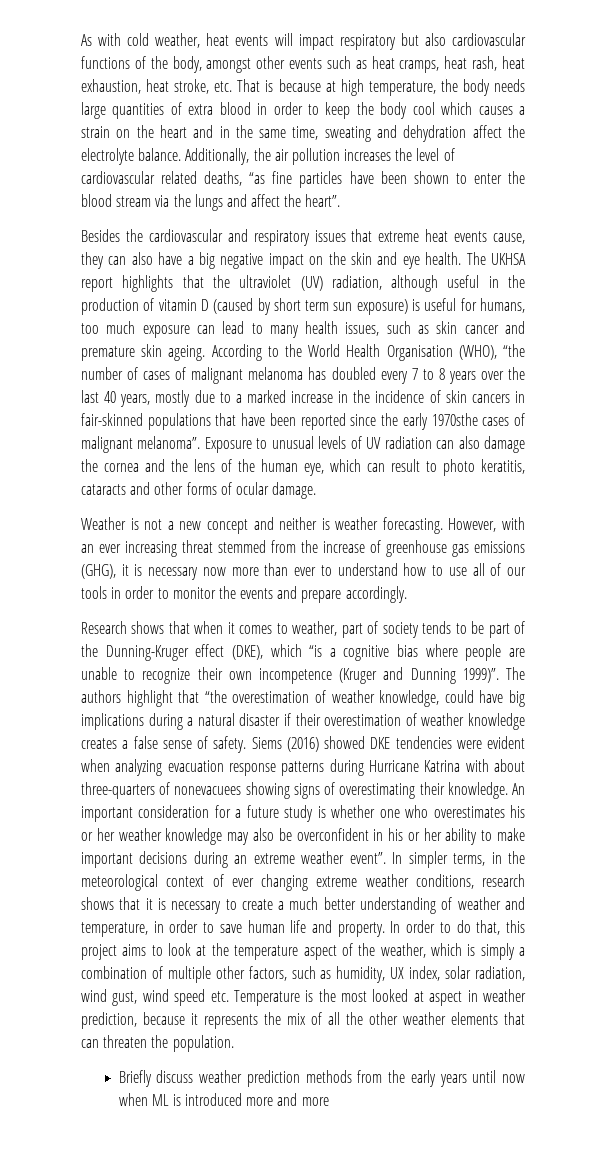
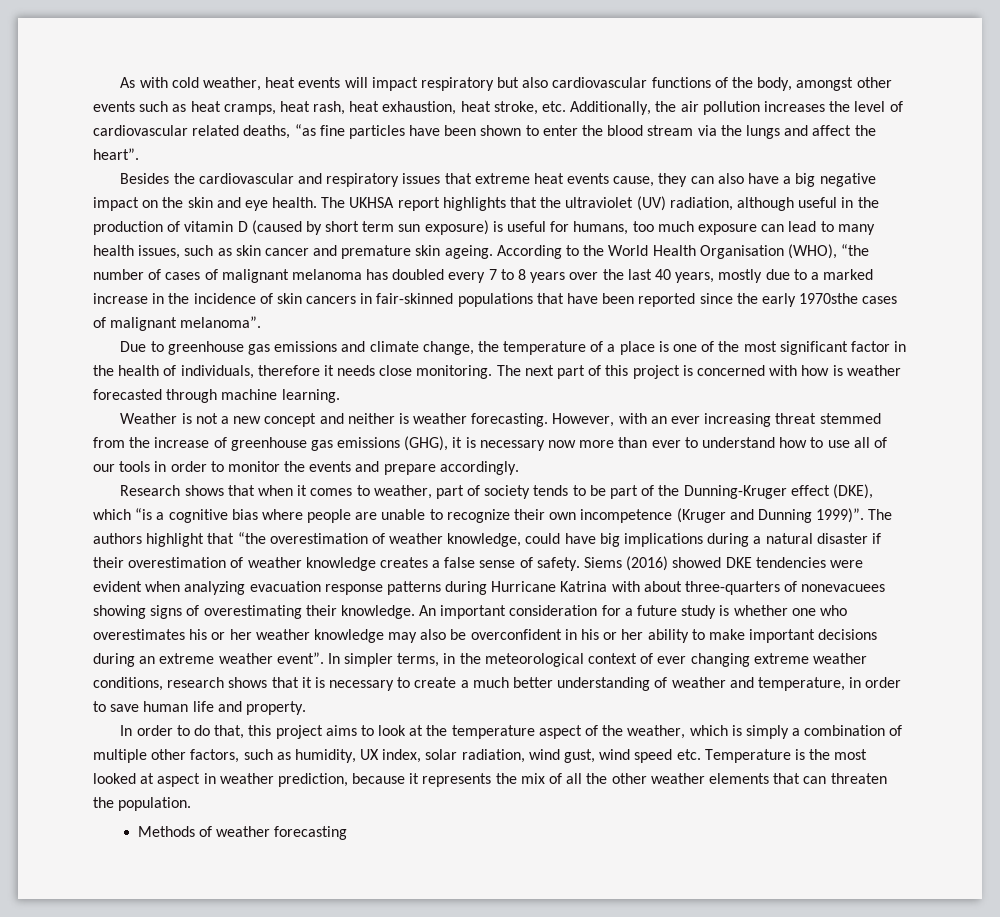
[237,79,525,96] [81,102,525,119] [81,125,525,142] [81,148,182,165] That is because at high temperature, the body needs large quantities of extra blood in order to keep the body cool which causes a strain on the heart and in the same time, sweating and dehydration affect the electrolyte balance. -> (567, 106) none
[204,436,525,453] [81,459,525,476] [81,482,317,499] Exposure to unusual levels of UV radiation can also damage the cornea and the lens of the human eye, which can result to photo keratitis, cataracts and other forms of ocular damage. -> [120,341,907,355] [93,365,901,379] [93,389,340,403] // Due to greenhouse gas emissions and climate change, the temperature of a place is one of the most significant factor in the health of individuals, therefore it needs close monitoring. The next part of this project is concerned with how is weather forecasted through machine learning.
(385, 929) none -> (306, 708) //
[118,1070,525,1087] [118,1093,329,1106] Briefly discuss weather prediction methods from the early years until now when ML is introduced more and more -> [137,826,348,840] Methods of weather forecasting

